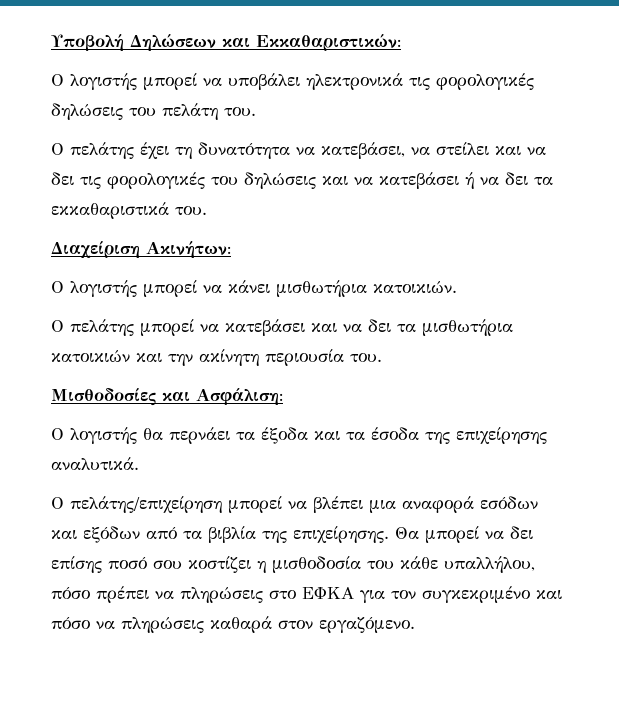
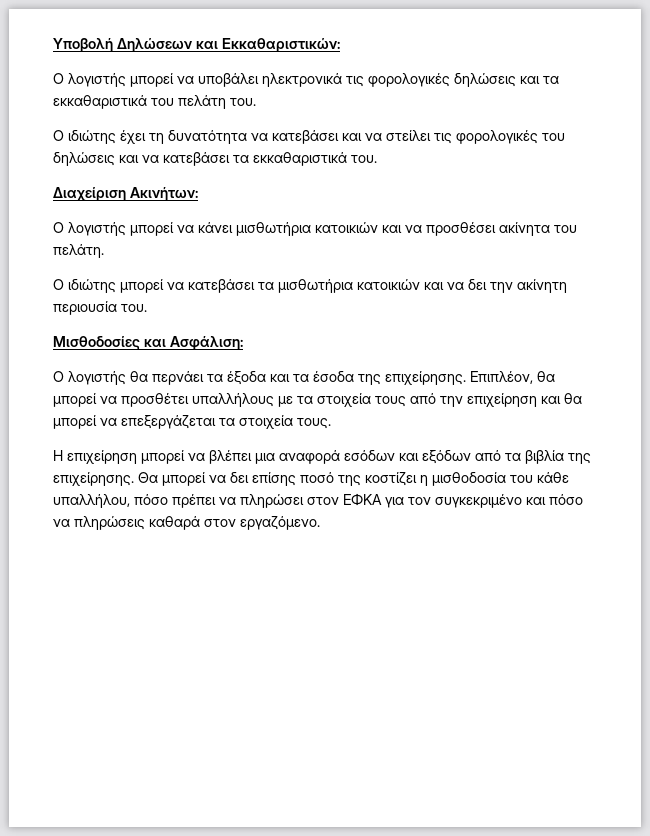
(123, 111) none -> [520,76,559,84] [53,95,147,109] και τα εκκαθαριστικά
[70,142,134,159] πελάτης -> [68,130,116,144] ιδιώτης
[321,142,546,159] [51,172,74,185] κατεβάσει, να στείλει και να δει -> [272,130,431,144] κατεβάσει και να στείλει
[465,172,528,189] ή να δει -> (230, 159) none
[373,281,457,293] [51,319,134,336] κατοικιών. // Ο πελάτης -> [315,222,577,236] [53,244,104,258] [53,279,116,293] κατοικιών και να προσθέσει ακίνητα του πελάτη. // Ο ιδιώτης
[311,319,391,332] και να δει -> (255, 286) none
(162, 357) none -> [447,279,487,290] να δει
[456,427,547,444] [51,457,139,470] [51,496,222,513] επιχείρησης αναλυτικά. // Ο πελάτης/επιχείρηση -> [385,371,555,385] [53,393,582,407] [53,415,331,429] [53,450,137,464] επιχείρησης. Επιπλέον, θα μπορεί να προσθέτει υπαλλήλους με τα στοιχεία τους από την επιχείρηση και θα μπορεί να επεξεργάζεται τα στοιχεία τους. // Η επιχείρηση
[153,560,182,569] σου -> [338,475,361,486] της
[180,587,296,603] πληρώσεις στο -> [240,494,339,508] πληρώσει στον

